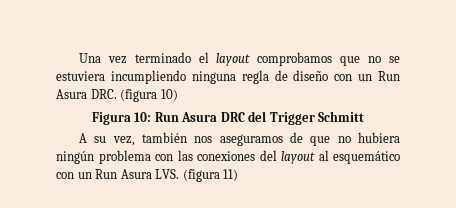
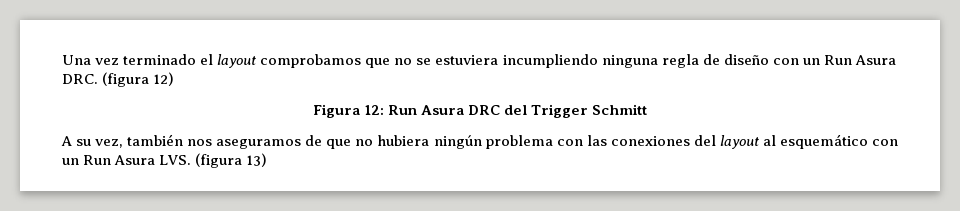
[160,89,178,101] 10) -> [153,72,175,86] 12)
[134,112,152,122] 10: -> [363,105,384,115] 12:
[223,169,239,181] 11) -> [246,153,268,167] 13)

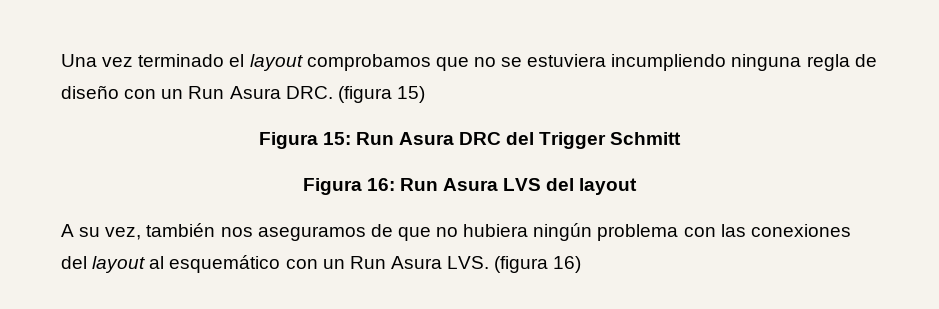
[153,72,175,86] [312,104,384,118] 12) // Figura 12: -> [396,86,425,103] [258,132,351,149] 15) // Figura 15:
(648, 109) none -> [302,178,638,195] // Figura 16: Run Asura LVS del layout
[246,153,268,167] 13) -> [553,256,582,273] 16)

